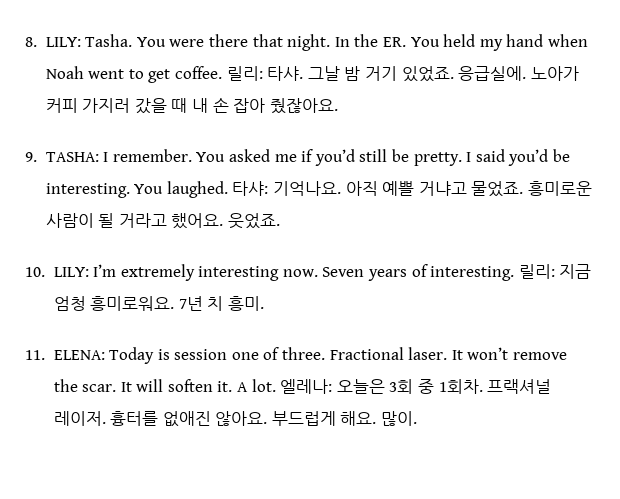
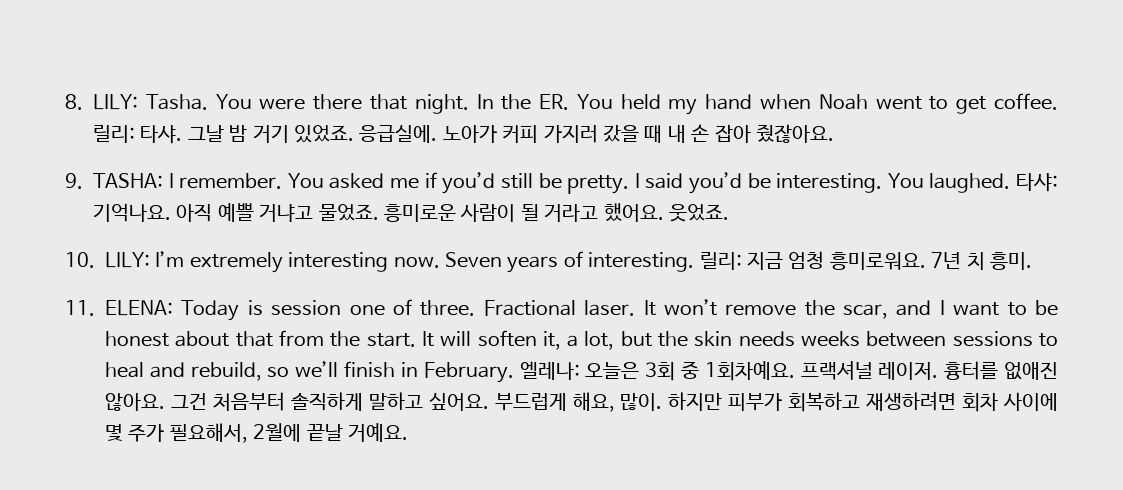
[82,379,276,392] scar. It will soften it. A lot. -> [843,300,1058,319] [105,330,1058,350] [105,361,514,383] scar, and I want to be honest about that from the start. It will soften it, a lot, but the skin needs weeks between sessions to heal and rebuild, so we’ll finish in February.
[438,379,483,394] 1회차. -> [704,361,795,381] 1회차예요.
[271,411,418,426] 부드럽게 해요. 많이. -> [170,391,1058,412] [105,423,408,443] 그건 처음부터 솔직하게 말하고 싶어요. 부드럽게 해요, 많이. 하지만 피부가 회복하고 재생하려면 회차 사이에 몇 주가 필요해서, 2월에 끝날 거예요.

